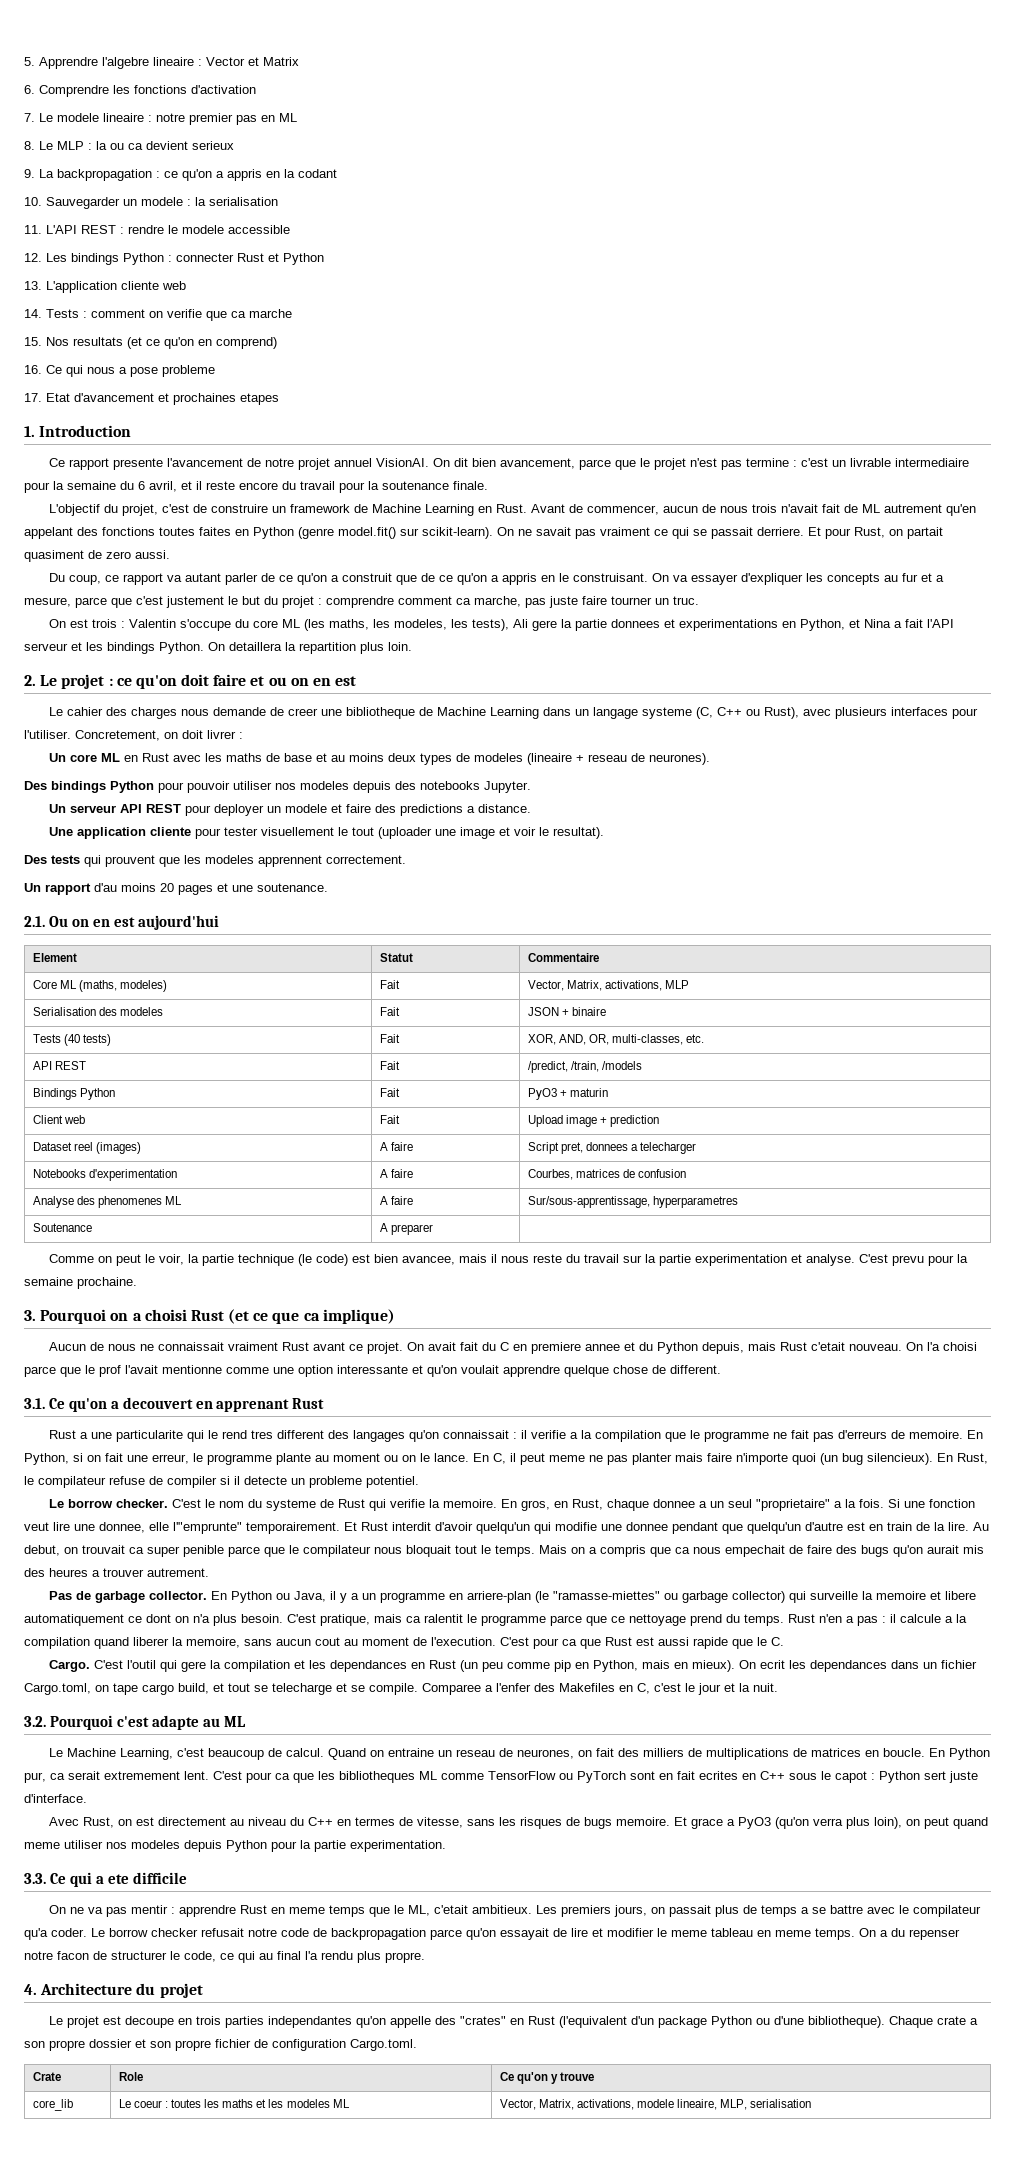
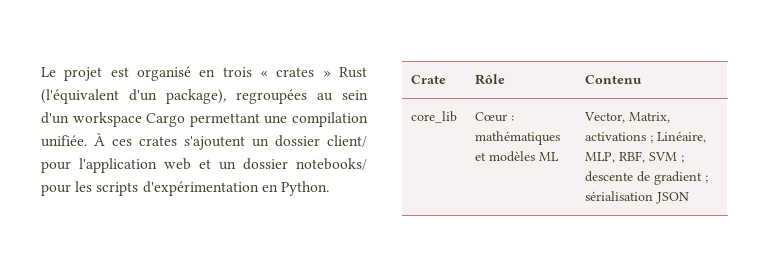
[24,57,299,69] [24,85,256,97] [24,113,297,125] [24,141,234,150] [24,169,337,181] [24,197,278,209] [24,225,290,234] [24,253,324,265] [24,281,186,293] [24,309,292,321] [24,337,277,349] [24,365,215,377] [24,393,279,405] [24,425,132,437] [49,458,970,470] [24,481,488,493] [49,504,977,516] [24,527,943,539] [24,550,170,562] [49,573,945,585] [24,596,699,608] [49,619,955,631] [24,642,412,654] [24,674,357,689] [49,707,979,719] [24,730,243,741] [49,753,711,765] [24,781,531,793] [49,804,532,816] [49,827,605,839] [24,855,406,867] [24,883,328,895] [24,915,219,930] [32,953,77,962] [379,953,413,962] [527,953,599,962] [32,980,168,992] [379,980,400,989] [527,980,690,991] [32,1007,163,1016] [379,1007,400,1016] [527,1007,606,1016] [32,1034,111,1046] [379,1034,400,1043] [527,1034,705,1045] [32,1061,86,1070] [379,1061,400,1070] [527,1061,642,1073] [32,1088,115,1100] [379,1088,400,1097] [527,1088,608,1100] [32,1115,85,1124] [379,1115,400,1124] [527,1115,660,1127] [32,1142,141,1154] [379,1142,413,1151] [527,1142,697,1154] [32,1169,177,1181] [379,1169,413,1178] [527,1169,687,1180] [32,1196,183,1208] [379,1196,413,1205] [527,1196,738,1208] [32,1223,92,1232] [379,1223,433,1235] [49,1254,969,1266] [24,1277,137,1289] [24,1309,395,1324] [49,1342,978,1354] [24,1365,721,1377] [24,1397,325,1412] [49,1430,984,1442] [24,1453,988,1465] [24,1476,419,1488] [49,1499,976,1511] [24,1522,989,1534] [24,1545,984,1557] [24,1568,209,1577] [49,1591,977,1603] [24,1614,967,1626] [24,1637,784,1649] [49,1660,978,1672] [24,1683,778,1695] [24,1715,246,1730] [49,1748,991,1760] [24,1771,978,1783] [24,1794,87,1803] [49,1817,989,1829] [24,1840,446,1852] [24,1872,187,1887] [49,1905,982,1917] [24,1928,960,1940] [24,1951,425,1963] [24,1983,203,1998] 5. Apprendre l'algebre lineaire : Vector et Matrix // 6. Comprendre les fonctions d'activation // 7. Le modele lineaire : notre premier pas en ML // 8. Le MLP : la ou ca devient serieux // 9. La backpropagation : ce qu'on a appris en la codant // 10. Sauvegarder un modele : la serialisation // 11. L'API REST : rendre le modele accessible // 12. Les bindings Python : connecter Rust et Python // 13. L'application cliente web // 14. Tests : comment on verifie que ca marche // 15. Nos resultats (et ce qu'on en comprend) // 16. Ce qui nous a pose probleme // 17. Etat d'avancement et prochaines etapes // 1. Introduction // Ce rapport presente l'avancement de notre projet annuel VisionAI. On dit bien avancement, parce que le projet n'est pas termine : c'est un livrable intermediaire pour la semaine du 6 avril, et il reste encore du travail pour la soutenance finale. // L'objectif du projet, c'est de construire un framework de Machine Learning en Rust. Avant de commencer, aucun de nous trois n'avait fait de ML autrement qu'en appelant des fonctions toutes faites en Python (genre model.fit() sur scikit-learn). On ne savait pas vraiment ce qui se passait derriere. Et pour Rust, on partait quasiment de zero aussi. // Du coup, ce rapport va autant parler de ce qu'on a construit que de ce qu'on a appris en le construisant. On va essayer d'expliquer les concepts au fur et a mesure, parce que c'est justement le but du projet : comprendre comment ca marche, pas juste faire tourner un truc. // On est trois : Valentin s'occupe du core ML (les maths, les modeles, les tests), Ali gere la partie donnees et experimentations en Python, et Nina a fait l'API serveur et les bindings Python. On detaillera la repartition plus loin. // 2. Le projet : ce qu'on doit faire et ou on en est // Le cahier des charges nous demande de creer une bibliotheque de Machine Learning dans un langage systeme (C, C++ ou Rust), avec plusieurs interfaces pour l'utiliser. Concretement, on doit livrer : // Un core ML en Rust avec les maths de base et au moins deux types de modeles (lineaire + reseau de neurones). // Des bindings Python pour pouvoir utiliser nos modeles depuis des notebooks Jupyter. // Un serveur API REST pour deployer un modele et faire des predictions a distance. // Une application cliente pour tester visuellement le tout (uploader une image et voir le resultat). // Des tests qui prouvent que les modeles apprennent correctement. // Un rapport d'au moins 20 pages et une soutenance. // 2.1. Ou on en est aujourd'hui // Element | Statut | Commentaire // Core ML (maths, modeles) | Fait | Vector, Matrix, activations, MLP // Serialisation des modeles | Fait | JSON + binaire // Tests (40 tests) | Fait | XOR, AND, OR, multi-classes, etc. // API REST | Fait | /predict, /train, /models // Bindings Python | Fait | PyO3 + maturin // Client web | Fait | Upload image + prediction // Dataset reel (images) | A faire | Script pret, donnees a telecharger // Notebooks d'experimentation | A faire | Courbes, matrices de confusion // Analyse des phenomenes ML | A faire | Sur/sous-apprentissage, hyperparametres // Soutenance | A preparer | // Comme on peut le voir, la partie technique (le code) est bien avancee, mais il nous reste du travail sur la partie experimentation et analyse. C'est prevu pour la semaine prochaine. // 3. Pourquoi on a choisi Rust (et ce que ca implique) // Aucun de nous ne connaissait vraiment Rust avant ce projet. On avait fait du C en premiere annee et du Python depuis, mais Rust c'etait nouveau. On l'a choisi parce que le prof l'avait mentionne comme une option interessante et qu'on voulait apprendre quelque chose de different. // 3.1. Ce qu'on a decouvert en apprenant Rust // Rust a une particularite qui le rend tres different des langages qu'on connaissait : il verifie a la compilation que le programme ne fait pas d'erreurs de memoire. En Python, si on fait une erreur, le programme plante au moment ou on le lance. En C, il peut meme ne pas planter mais faire n'importe quoi (un bug silencieux). En Rust, le compilateur refuse de compiler si il detecte un probleme potentiel. // Le borrow checker. C'est le nom du systeme de Rust qui verifie la memoire. En gros, en Rust, chaque donnee a un seul "proprietaire" a la fois. Si une fonction veut lire une donnee, elle l'"emprunte" temporairement. Et Rust interdit d'avoir quelqu'un qui modifie une donnee pendant que quelqu'un d'autre est en train de la lire. Au debut, on trouvait ca super penible parce que le compilateur nous bloquait tout le temps. Mais on a compris que ca nous empechait de faire des bugs qu'on aurait mis des heures a trouver autrement. // Pas de garbage collector. En Python ou Java, il y a un programme en arriere-plan (le "ramasse-miettes" ou garbage collector) qui surveille la memoire et libere automatiquement ce dont on n'a plus besoin. C'est pratique, mais ca ralentit le programme parce que ce nettoyage prend du temps. Rust n'en a pas : il calcule a la compilation quand liberer la memoire, sans aucun cout au moment de l'execution. C'est pour ca que Rust est aussi rapide que le C. // Cargo. C'est l'outil qui gere la compilation et les dependances en Rust (un peu comme pip en Python, mais en mieux). On ecrit les dependances dans un fichier Cargo.toml, on tape cargo build, et tout se telecharge et se compile. Comparee a l'enfer des Makefiles en C, c'est le jour et la nuit. // 3.2. Pourquoi c'est adapte au ML // Le Machine Learning, c'est beaucoup de calcul. Quand on entraine un reseau de neurones, on fait des milliers de multiplications de matrices en boucle. En Python pur, ca serait extremement lent. C'est pour ca que les bibliotheques ML comme TensorFlow ou PyTorch sont en fait ecrites en C++ sous le capot : Python sert juste d'interface. // Avec Rust, on est directement au niveau du C++ en termes de vitesse, sans les risques de bugs memoire. Et grace a PyO3 (qu'on verra plus loin), on peut quand meme utiliser nos modeles depuis Python pour la partie experimentation. // 3.3. Ce qui a ete difficile // On ne va pas mentir : apprendre Rust en meme temps que le ML, c'etait ambitieux. Les premiers jours, on passait plus de temps a se battre avec le compilateur qu'a coder. Le borrow checker refusait notre code de backpropagation parce qu'on essayait de lire et modifier le meme tableau en meme temps. On a du repenser notre facon de structurer le code, ce qui au final l'a rendu plus propre. // 4. Architecture du projet // -> (41, 72) none
[125,2016,175,2028] decoupe -> [137,66,191,81] organisé
[225,2016,979,2028] [24,2039,417,2051] [32,2072,61,2081] [118,2072,143,2081] [499,2072,595,2084] [32,2099,73,2111] [118,2099,350,2108] [499,2099,812,2110] parties independantes qu'on appelle des "crates" en Rust (l'equivalent d'un package Python ou d'une bibliotheque). Chaque crate a son propre dossier et son propre fichier de configuration Cargo.toml. // Crate | Role | Ce qu'on y trouve // core_lib | Le coeur : toutes les maths et les modeles ML | Vector, Matrix, activations, modele lineaire, MLP, serialisation -> [260,67,367,78] [41,89,368,104] [41,112,368,127] [41,133,367,150] [41,158,367,173] [41,181,329,196] [410,75,446,84] [474,74,505,85] [584,75,642,84] [410,111,457,123] [474,112,514,122] [474,131,560,145] [474,151,559,162] [583,112,670,123] [584,131,706,143] [584,151,684,163] [584,171,708,185] [584,191,689,204] « crates » Rust (l'équivalent d'un package), regroupées au sein d'un workspace Cargo permettant une compilation unifiée. À ces crates s'ajoutent un dossier client/ pour l'application web et un dossier notebooks/ pour les scripts d'expérimentation en Python. // Crate | Rôle | Contenu // core_lib | Cœur : mathématiques et modèles ML | Vector, Matrix, activations ; Linéaire, MLP, RBF, SVM ; descente de gradient ; sérialisation JSON

